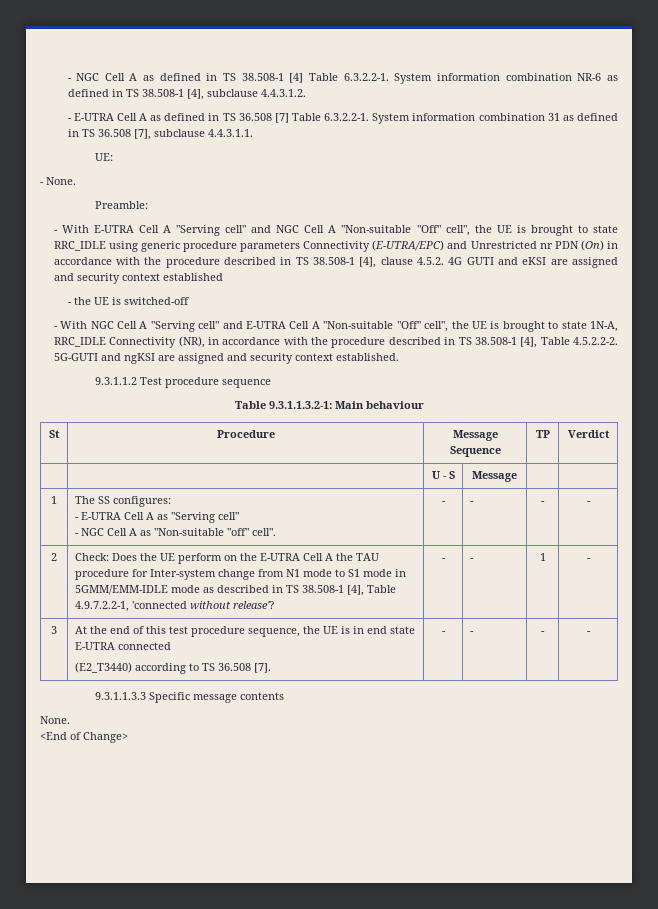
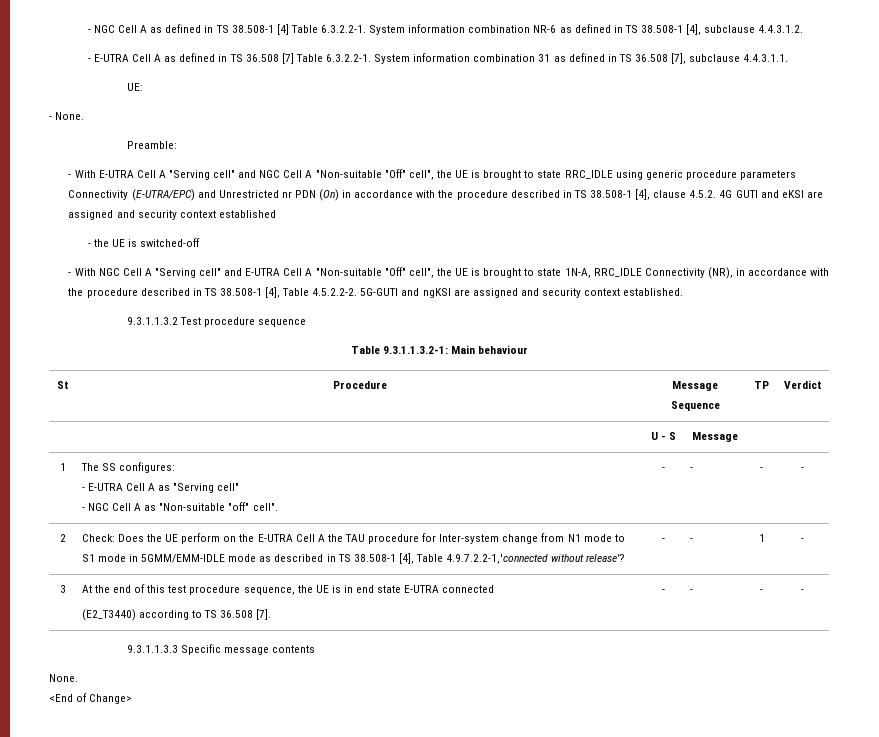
[95,377,138,385] 9.3.1.1.2 -> [126,317,178,325] 9.3.1.1.3.2
[75,601,188,612] 4.9.7.2.2-1, 'connected -> [446,554,549,564] 4.9.7.2.2-1,'connected

